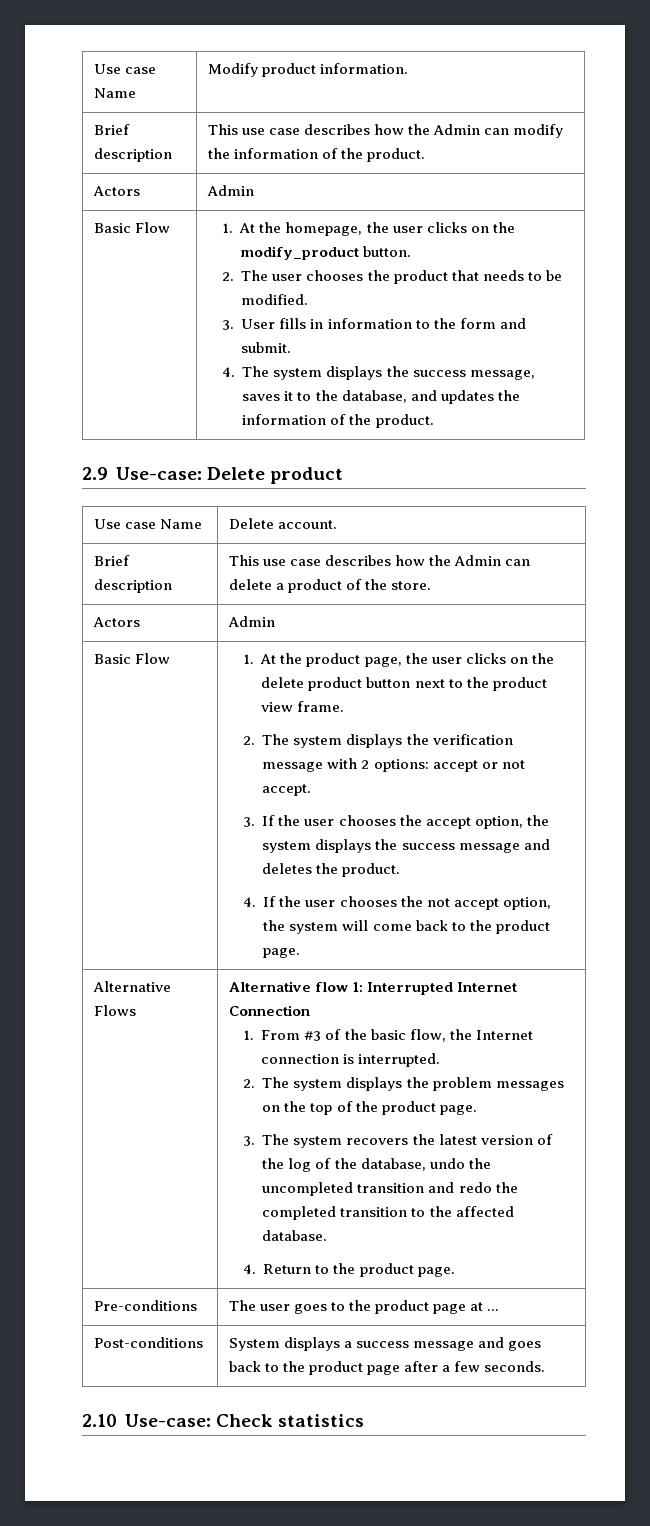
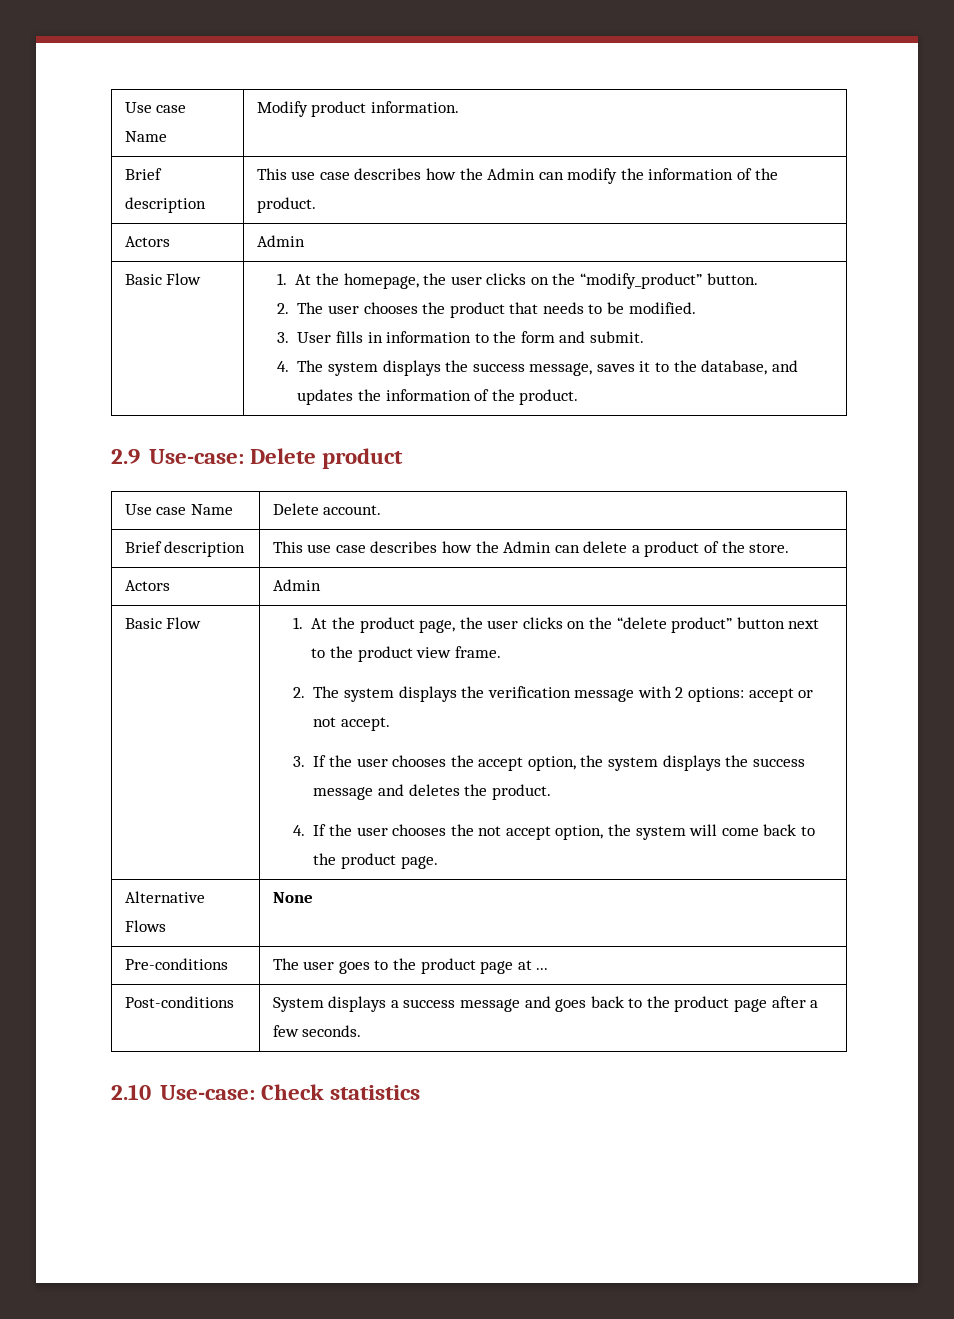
[240,246,360,260] modify_product -> [580,273,703,289] “modify_product”
[261,677,363,691] delete product -> [616,617,733,633] “delete product”
[228,981,517,995] [228,1005,310,1016] [242,1029,533,1042] [261,1053,441,1067] [242,1077,564,1091] [262,1101,477,1115] [242,1134,553,1148] [262,1158,491,1172] [262,1182,518,1196] [262,1206,514,1220] [262,1230,328,1241] [242,1263,455,1277] | Alternative flow 1: Interrupted Internet Connection // 1. From #3 of the basic flow, the Internet connection is interrupted. // 2. The system displays the problem messages on the top of the product page. // 3. The system recovers the latest version of the log of the database, undo the uncompleted transition and redo the completed transition to the affected database. // 4. Return to the product page. -> [272,892,313,903] | None

